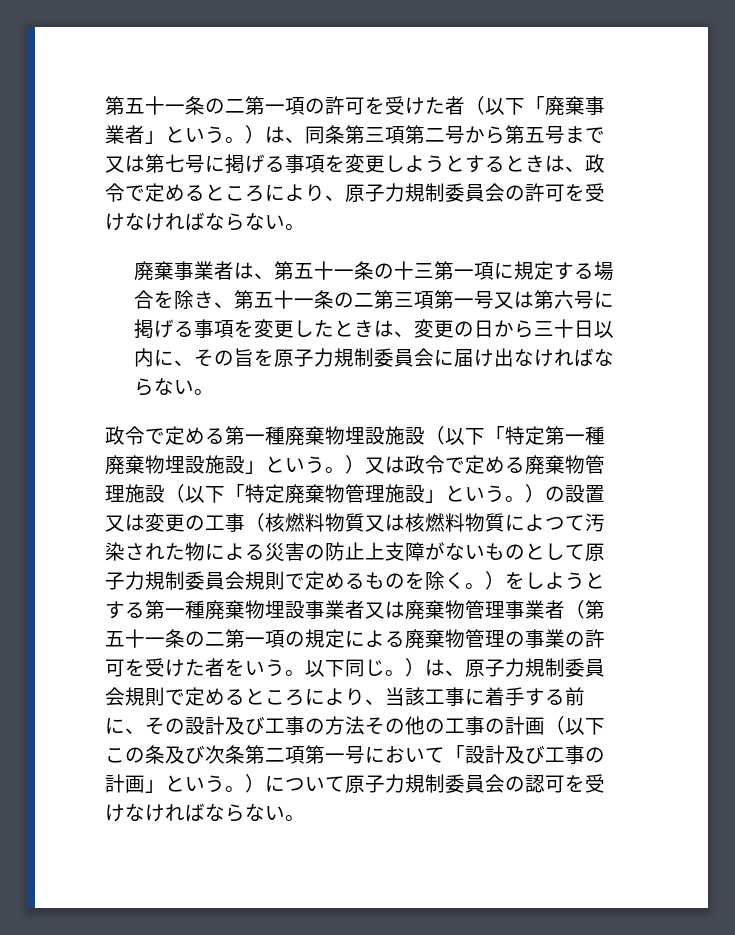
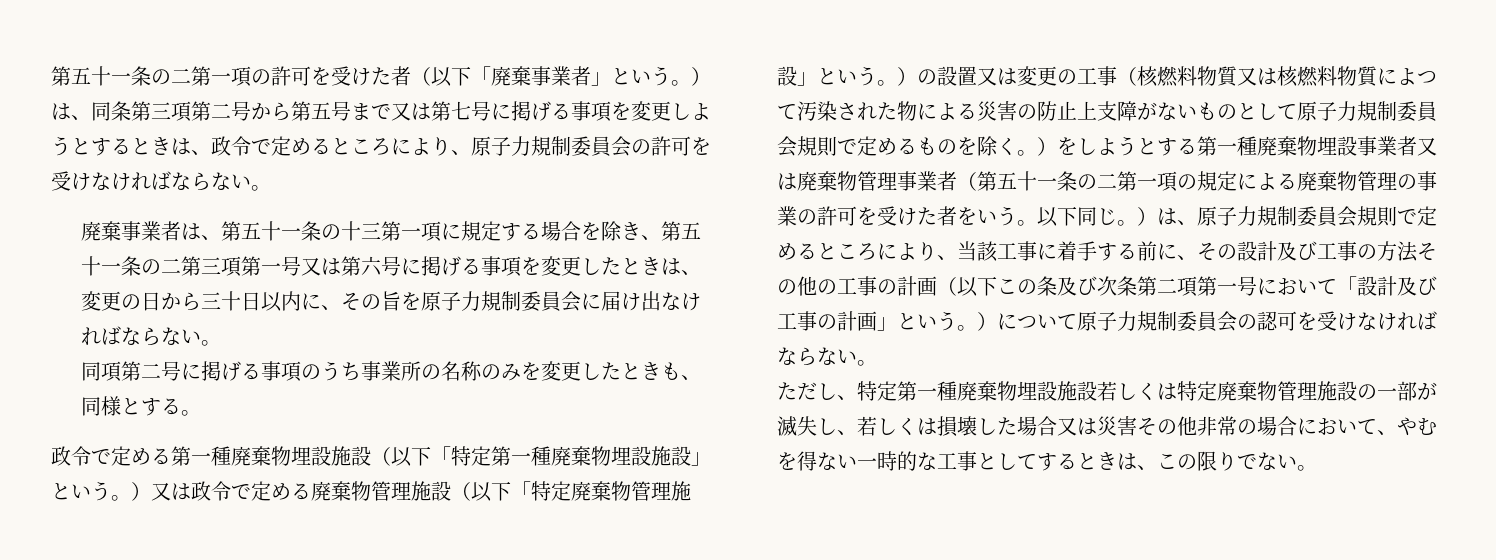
(215, 392) none -> [81,361,702,382] [81,396,202,416] // 同項第二号に掲げる事項のうち事業所の名称のみを変更したときも、同様とする。
(305, 818) none -> [777,381,1437,401] [777,416,1437,437] [777,451,1317,471] // ただし、特定第一種廃棄物埋設施設若しくは特定廃棄物管理施設の一部が滅失し、若しくは損壊した場合又は災害その他非常の場合において、やむを得ない一時的な工事としてするときは、この限りでない。

